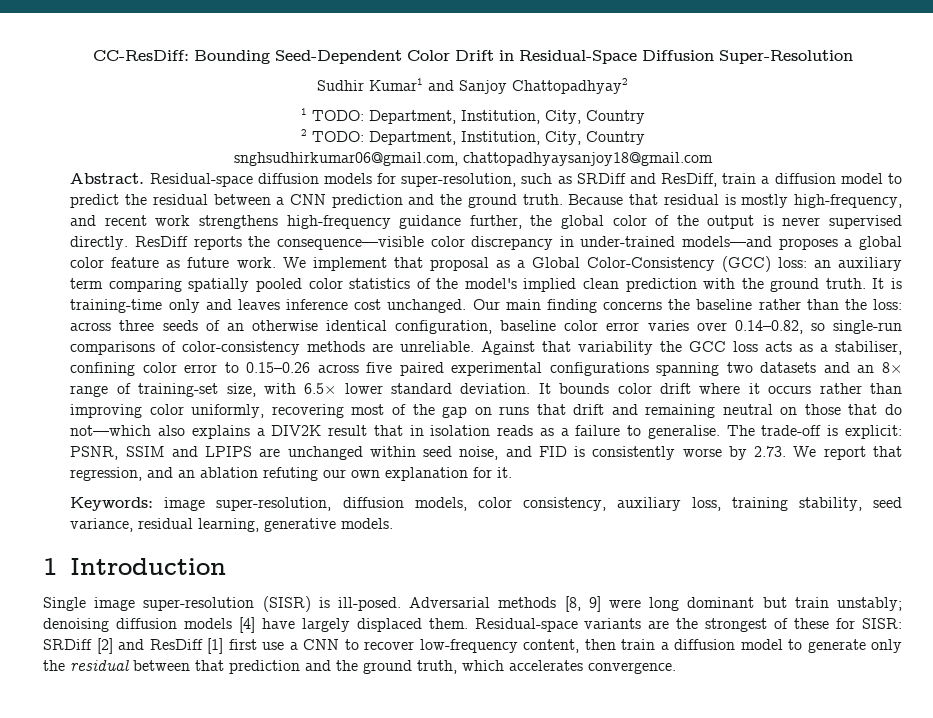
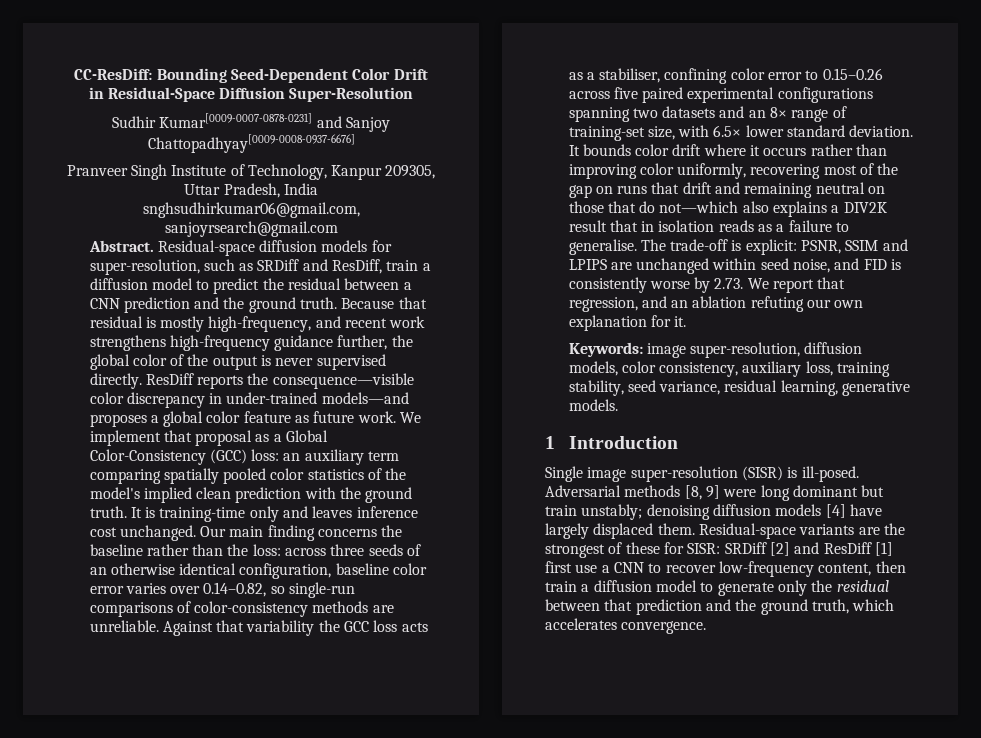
[369,78,423,91] Kumar1 -> [159,113,313,128] Kumar[0009-0007-0878-0231]
[512,78,628,94] [300,108,645,124] [300,129,645,145] Chattopadhyay2 // 1 TODO: Department, Institution, City, Country // 2 TODO: Department, Institution, City, Country -> [147,134,355,153] [66,164,436,180] [184,183,318,198] Chattopadhyay[0009-0008-0937-6676] // Pranveer Singh Institute of Technology, Kanpur 209305, Uttar Pradesh, India
[462,152,713,166] chattopadhyaysanjoy18@gmail.com -> [164,221,338,237] sanjoyrsearch@gmail.com

